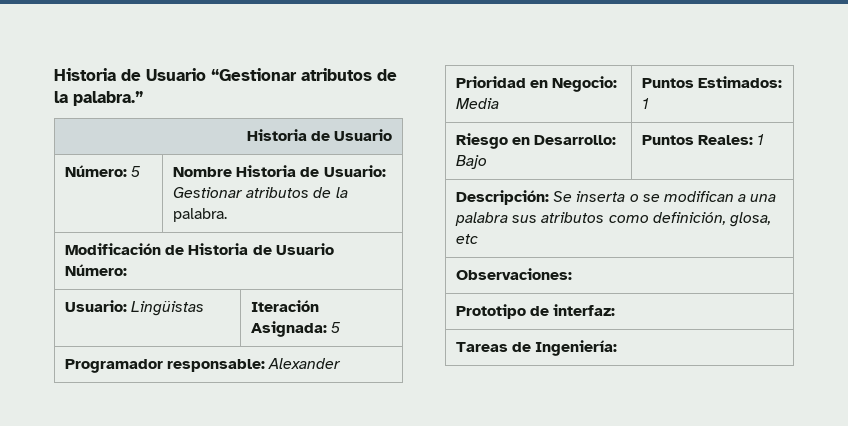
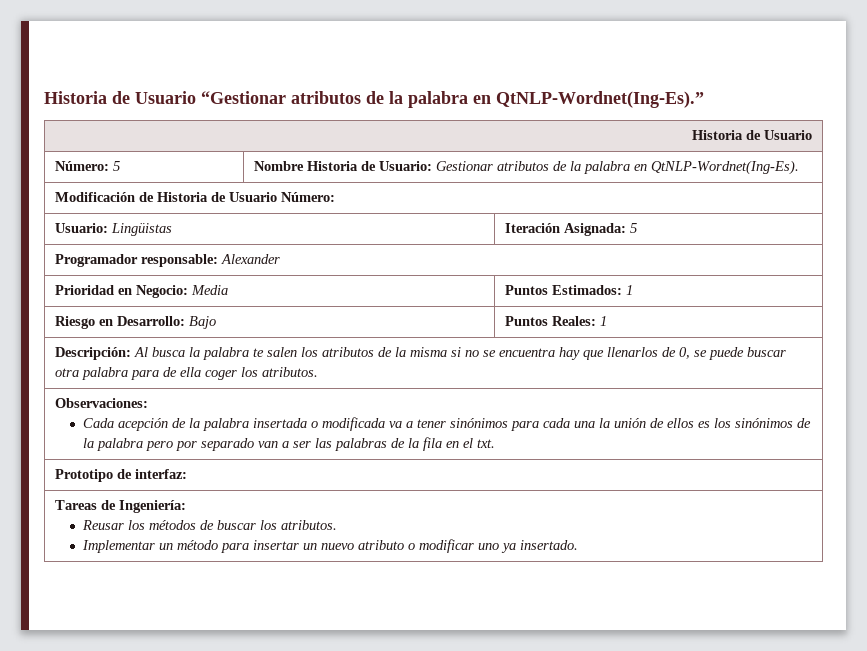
[73,91,143,106] palabra.” -> [408,91,704,108] palabra en QtNLP-Wordnet(Ing-Es).”
[173,208,228,222] palabra. -> [584,160,800,175] palabra en QtNLP-Wordnet(Ing-Es).
[553,191,777,202] [455,212,771,227] [456,234,479,244] [456,268,573,280] Se inserta o se modifican a una palabra sus atributos como definición, glosa, etc // Observaciones: -> [134,347,787,360] [55,367,319,380] [55,398,149,408] [83,417,812,431] [83,437,496,451] Al busca la palabra te salen los atributos de la misma si no se encuentra hay que llenarlos de 0, se puede buscar otra palabra para de ella coger los atributos. // Observaciones: // Cada acepción de la palabra insertada o modificada va a tener sinónimos para cada una la unión de ellos es los sinónimos de la palabra pero por separado van a ser las palabras de la fila en el txt.
(618, 348) none -> [82,520,338,530] [82,539,579,553] // Reusar los métodos de buscar los atributos. // Implementar un método para insertar un nuevo atributo o modificar uno ya insertado.

